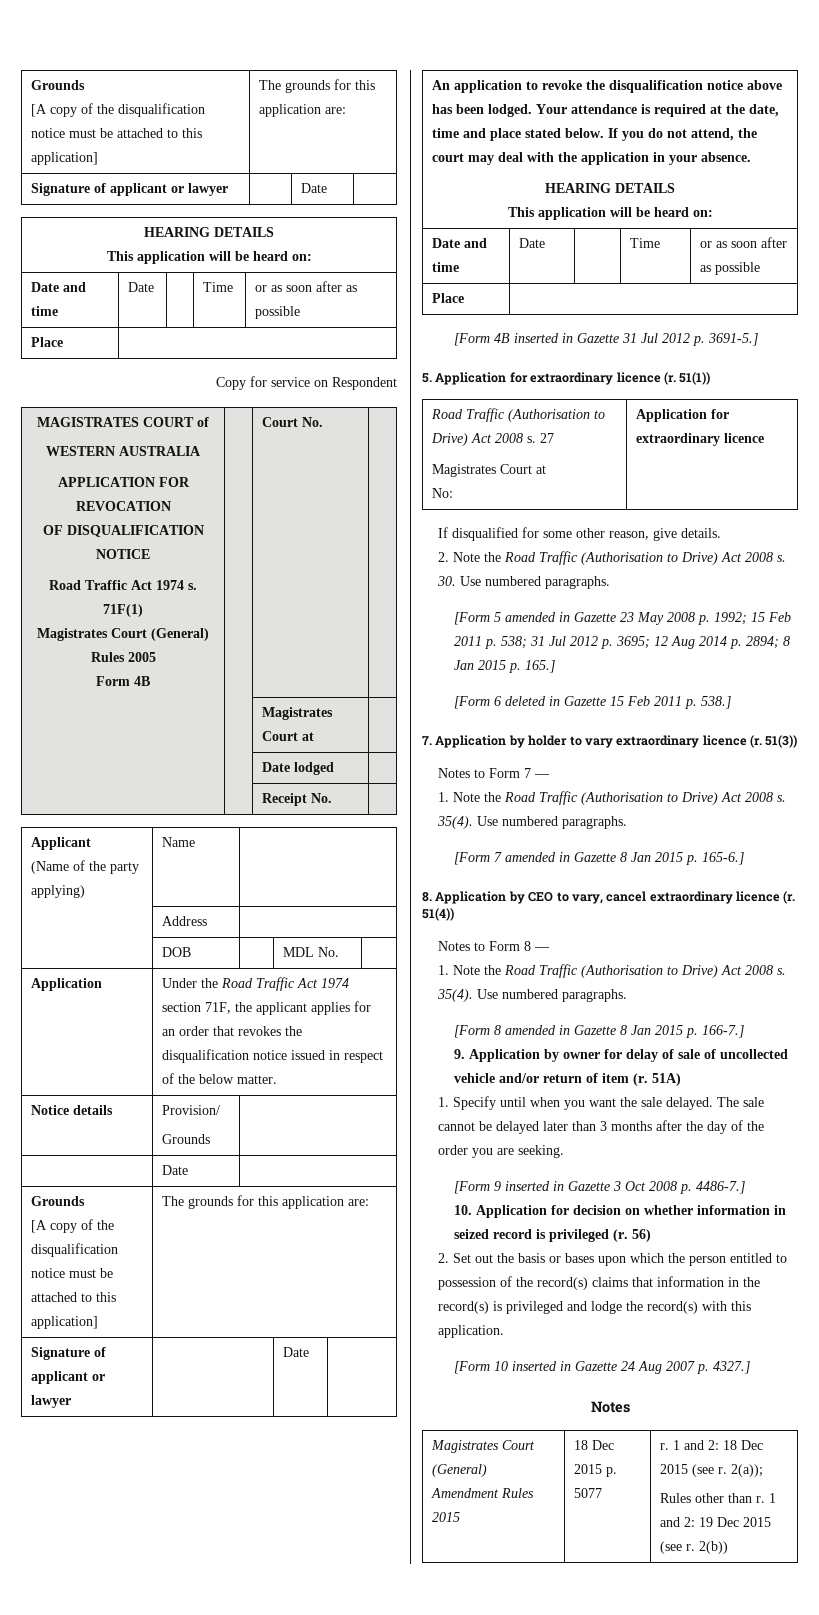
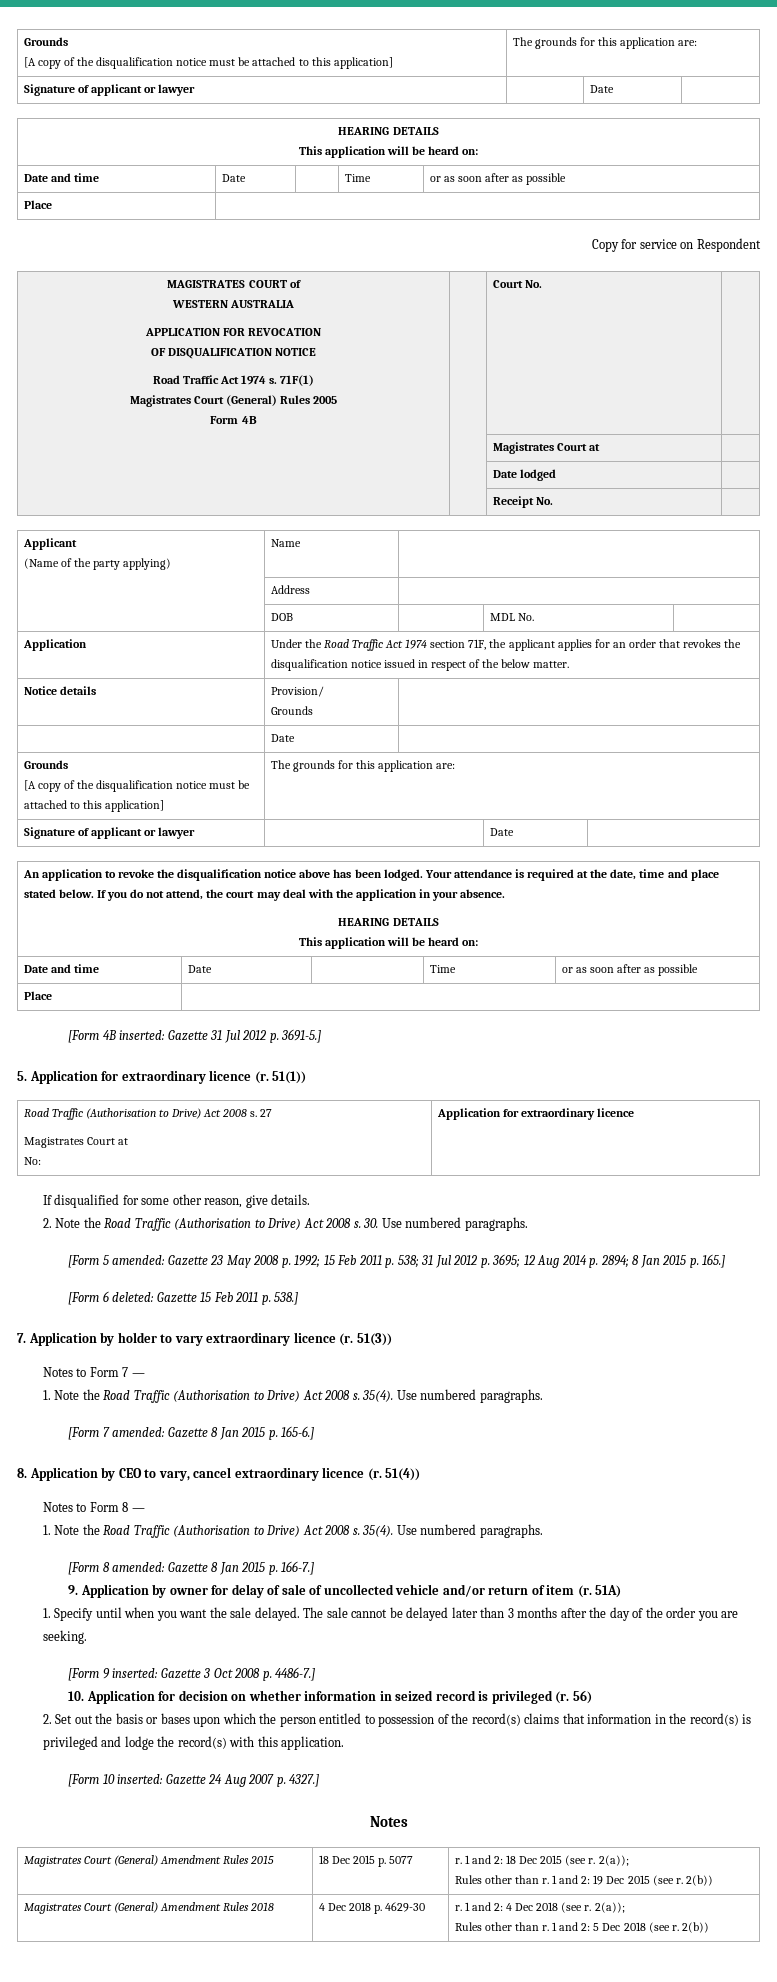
[514,333,574,343] inserted in -> [119,1030,166,1040] inserted:
[505,612,571,622] amended in -> [112,1255,166,1265] amended:
[505,696,561,706] deleted in -> [112,1292,155,1302] deleted:
[505,852,571,862] amended in -> [112,1427,166,1437] amended:
[505,1025,571,1035] amended in -> [112,1562,166,1572] amended:
[505,1181,565,1191] inserted in -> [112,1668,159,1678] inserted:
[512,1361,572,1371] inserted in -> [117,1774,164,1784] inserted:
(729, 1547) none -> [23,1902,275,1914] [318,1902,425,1914] [454,1902,625,1913] [454,1922,709,1933] // Magistrates Court (General) Amendment Rules 2018 | 4 Dec 2018 p. 4629-30 | r. 1 and 2: 4 Dec 2018 (see r. 2(a)); // Rules other than r. 1 and 2: 5 Dec 2018 (see r. 2(b))

